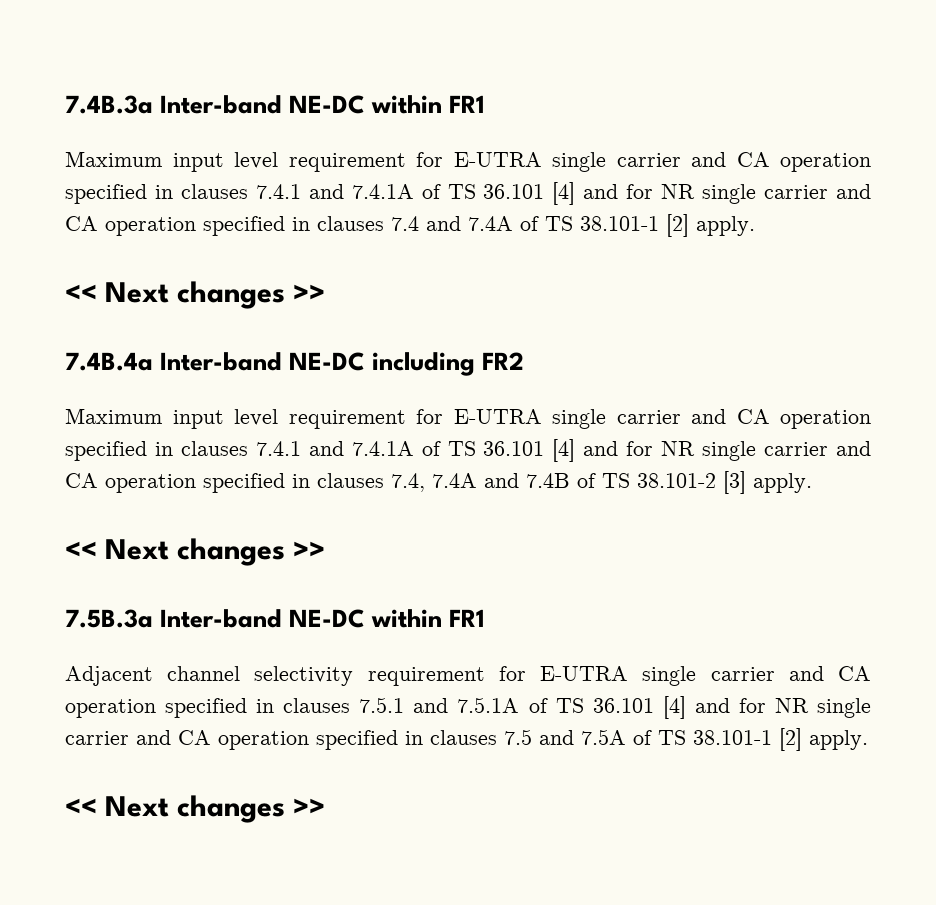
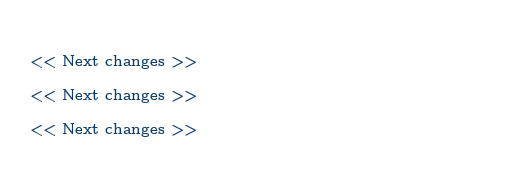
[65,95,486,114] [65,151,871,172] [65,182,871,205] [65,214,755,237] [65,281,326,309] [65,352,525,376] [65,408,871,429] [65,439,871,462] [65,471,812,494] [65,538,326,566] [65,609,486,628] [65,666,871,686] [65,696,871,719] [65,728,868,751] 7.4B.3a Inter-band NE-DC within FR1 // Maximum input level requirement for E-UTRA single carrier and CA operation specified in clauses 7.4.1 and 7.4.1A of TS 36.101 [4] and for NR single carrier and CA operation specified in clauses 7.4 and 7.4A of TS 38.101-1 [2] apply. // << Next changes >> // 7.4B.4a Inter-band NE-DC including FR2 // Maximum input level requirement for E-UTRA single carrier and CA operation specified in clauses 7.4.1 and 7.4.1A of TS 36.101 [4] and for NR single carrier and CA operation specified in clauses 7.4, 7.4A and 7.4B of TS 38.101-2 [3] apply. // << Next changes >> // 7.5B.3a Inter-band NE-DC within FR1 // Adjacent channel selectivity requirement for E-UTRA single carrier and CA operation specified in clauses 7.5.1 and 7.5.1A of TS 36.101 [4] and for NR single carrier and CA operation specified in clauses 7.5 and 7.5A of TS 38.101-1 [2] apply. -> [30,55,197,69] [30,89,197,103] << Next changes >> // << Next changes >>

